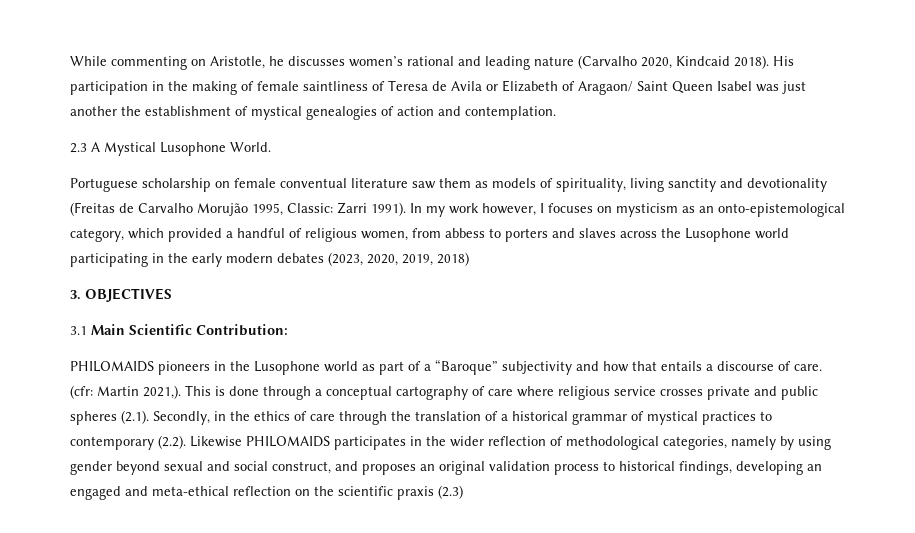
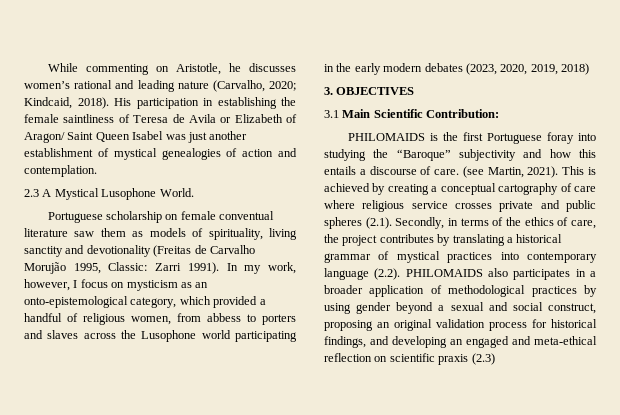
[578,55,730,69] (Carvalho 2020, Kindcaid -> [212,80,296,92] [24,97,72,109] (Carvalho, 2020; Kindcaid,
[168,81,254,95] the making of -> [217,97,296,109] establishing the
[578,81,633,95] Aragaon/ -> [24,132,65,143] Aragon/
[121,106,141,116] the -> (248, 135) none
[449,203,479,214] work -> [268,262,296,274] work,
[548,203,593,213] focuses -> [80,279,108,288] focus
[158,361,431,375] pioneers in the Lusophone world as part of a -> [429,132,596,144] [324,149,389,161] is the first Portuguese foray into studying the
[632,361,657,371] that -> [579,149,596,158] this
[70,385,311,400] (cfr: Martin 2021,). This is done through -> [462,166,596,178] [324,183,429,195] (see Martin, 2021). This is achieved by creating
(226, 416) none -> [460,217,504,226] terms of
[310,411,498,425] care through the translation of -> [571,220,596,229] [324,234,505,246] care, the project contributes by translating
[760,411,772,421] [70,435,776,450] to contemporary (2.2). Likewise PHILOMAIDS participates in the wider reflection of methodological categories, namely -> [500,252,597,263] [324,268,596,280] [324,285,577,297] into contemporary language (2.2). PHILOMAIDS also participates in a broader application of methodological practices
(160, 468) none -> [438,305,445,311] a
[335,461,416,475] and proposes -> [324,320,373,331] proposing
[603,461,615,471] to -> [532,319,547,328] for
(732, 468) none -> [370,336,389,345] and
[314,486,334,496] the -> (388, 359) none

